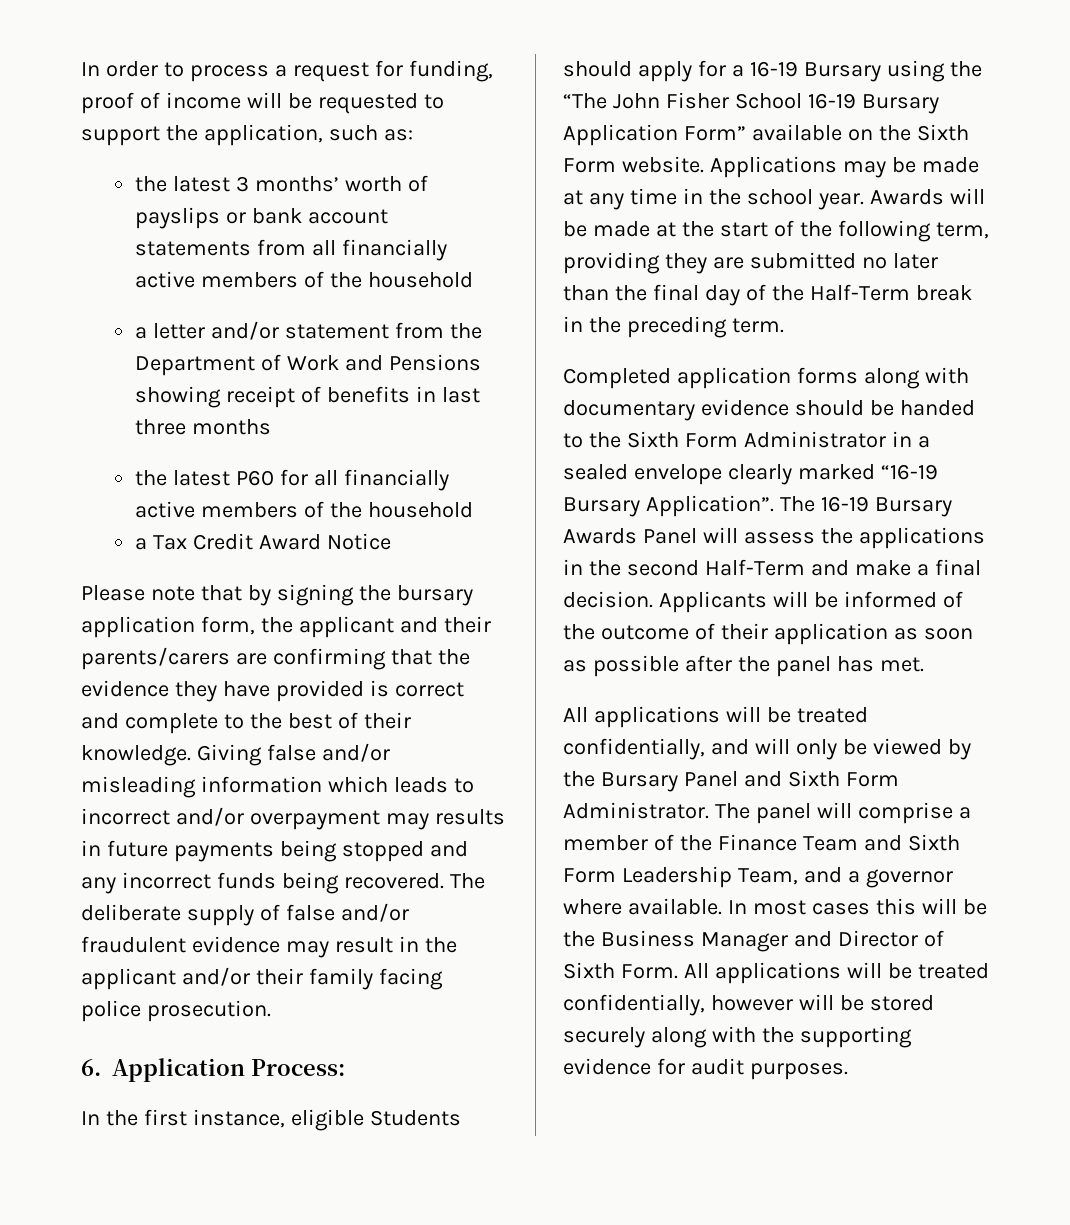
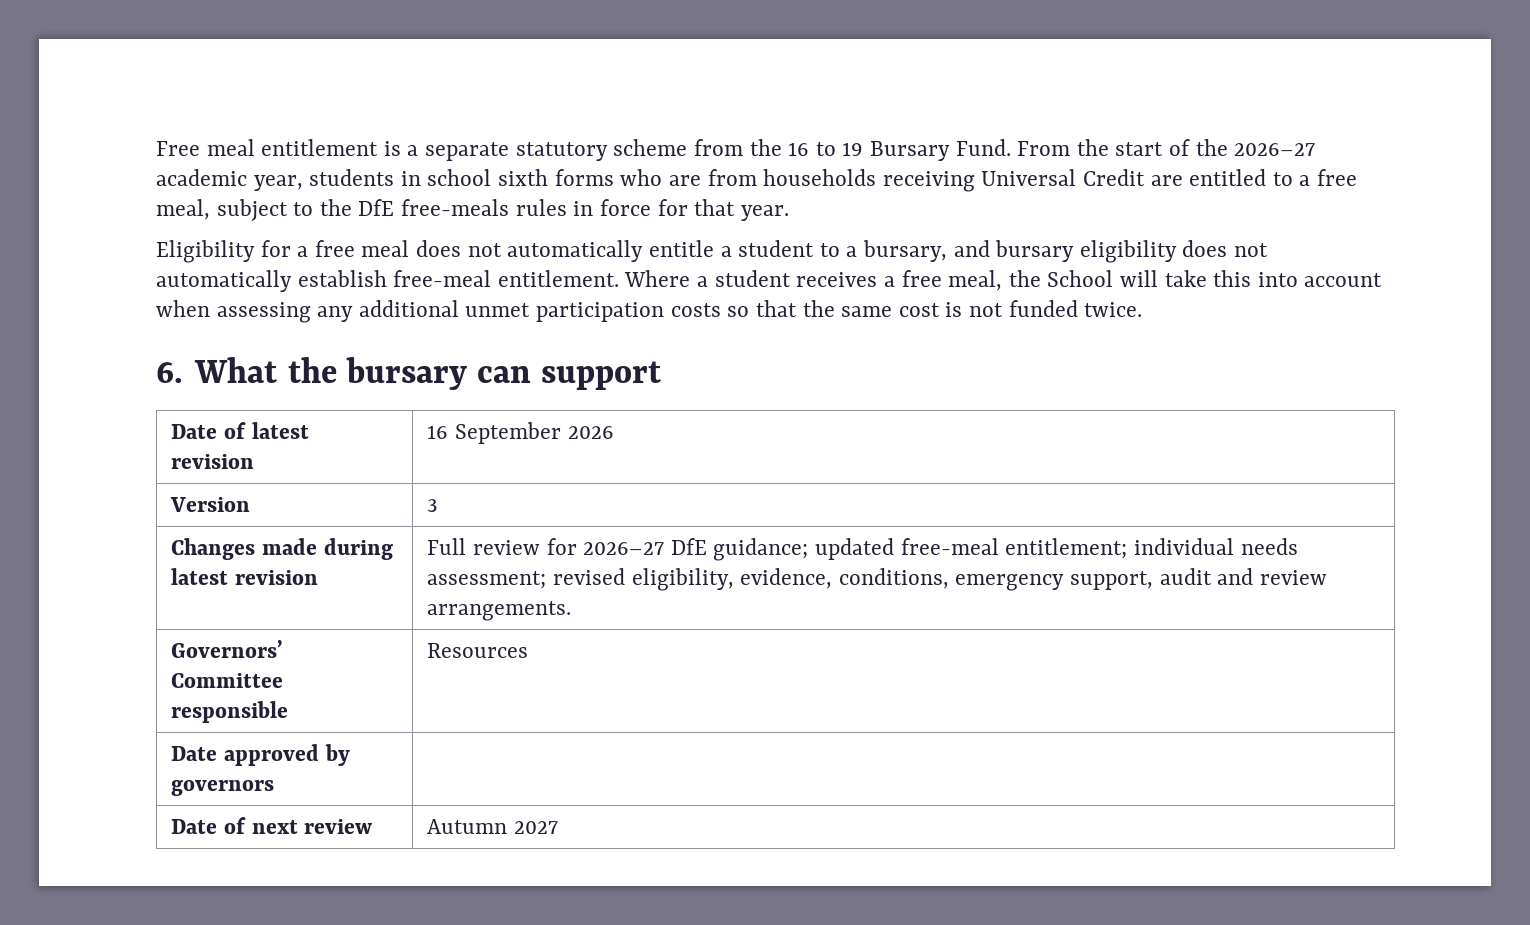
[81,60,493,82] [81,92,444,114] [81,124,413,146] [135,175,428,192] [135,207,389,229] [135,239,448,261] [135,271,474,288] [135,321,482,340] [135,354,482,376] [135,386,480,408] [135,419,272,435] [135,469,449,491] [135,501,474,518] [135,533,392,550] [81,584,473,606] [81,616,491,638] [81,647,470,670] [81,680,464,702] [81,712,411,734] [81,743,390,766] [81,776,474,798] [81,807,505,830] [81,840,468,862] [81,872,485,894] [81,903,409,926] [81,936,457,958] [81,967,443,990] [81,1000,271,1022] [81,1058,345,1082] [81,1109,461,1131] [563,60,982,82] [563,92,939,114] [563,124,969,146] [563,156,979,178] [563,188,985,210] [563,220,989,242] [563,252,938,274] [563,284,972,306] [563,316,784,338] [563,367,969,389] [563,399,975,421] [563,431,930,448] [563,464,938,485] [563,495,952,517] [563,527,985,549] [563,559,981,576] [563,591,963,613] [563,623,973,645] [563,655,924,677] [563,706,868,728] [563,738,971,760] [563,770,899,792] [563,802,971,824] [563,834,960,851] [563,866,953,888] [563,898,987,915] [563,930,944,952] [563,962,989,984] [563,994,934,1016] [563,1026,912,1048] [563,1058,848,1080] In order to process a request for funding, proof of income will be requested to support the application, such as: // the latest 3 months’ worth of payslips or bank account statements from all financially active members of the household // a letter and/or statement from the Department of Work and Pensions showing receipt of benefits in last three months // the latest P60 for all financially active members of the household // a Tax Credit Award Notice // Please note that by signing the bursary application form, the applicant and their parents/carers are confirming that the evidence they have provided is correct and complete to the best of their knowledge. Giving false and/or misleading information which leads to incorrect and/or overpayment may results in future payments being stopped and any incorrect funds being recovered. The deliberate supply of false and/or fraudulent evidence may result in the applicant and/or their family facing police prosecution. // 6. Application Process: // In the first instance, eligible Students should apply for a 16-19 Bursary using the “The John Fisher School 16-19 Bursary Application Form” available on the Sixth Form website. Applications may be made at any time in the school year. Awards will be made at the start of the following term, providing they are submitted no later than the final day of the Half-Term break in the preceding term. // Completed application forms along with documentary evidence should be handed to the Sixth Form Administrator in a sealed envelope clearly marked “16-19 Bursary Application”. The 16-19 Bursary Awards Panel will assess the applications in the second Half-Term and make a final decision. Applicants will be informed of the outcome of their application as soon as possible after the panel has met. // All applications will be treated confidentially, and will only be viewed by the Bursary Panel and Sixth Form Administrator. The panel will comprise a member of the Finance Team and Sixth Form Leadership Team, and a governor where available. In most cases this will be the Business Manager and Director of Sixth Form. All applications will be treated confidentially, however will be stored securely along with the supporting evidence for audit purposes. -> [156,139,1316,161] [156,169,1358,192] [156,199,789,221] [156,240,1269,263] [156,270,1383,292] [156,300,1143,323] [156,357,662,390] [171,422,309,439] [171,454,255,469] [427,422,614,444] [170,497,251,512] [427,499,439,512] [171,538,393,560] [171,568,319,585] [427,538,1298,561] [427,568,1327,591] [427,601,572,621] [171,640,284,658] [171,673,284,688] [171,701,289,723] [427,643,529,658] [171,744,350,766] [171,780,275,796] [171,817,373,834] [427,819,559,834] Free meal entitlement is a separate statutory scheme from the 16 to 19 Bursary Fund. From the start of the 2026–27 academic year, students in school sixth forms who are from households receiving Universal Credit are entitled to a free meal, subject to the DfE free-meals rules in force for that year. // Eligibility for a free meal does not automatically entitle a student to a bursary, and bursary eligibility does not automatically establish free-meal entitlement. Where a student receives a free meal, the School will take this into account when assessing any additional unmet participation costs so that the same cost is not funded twice. // 6. What the bursary can support // Date of latest revision | 16 September 2026 // Version | 3 // Changes made during latest revision | Full review for 2026–27 DfE guidance; updated free-meal entitlement; individual needs assessment; revised eligibility, evidence, conditions, emergency support, audit and review arrangements. // Governors’ Committee responsible | Resources // Date approved by governors | // Date of next review | Autumn 2027

